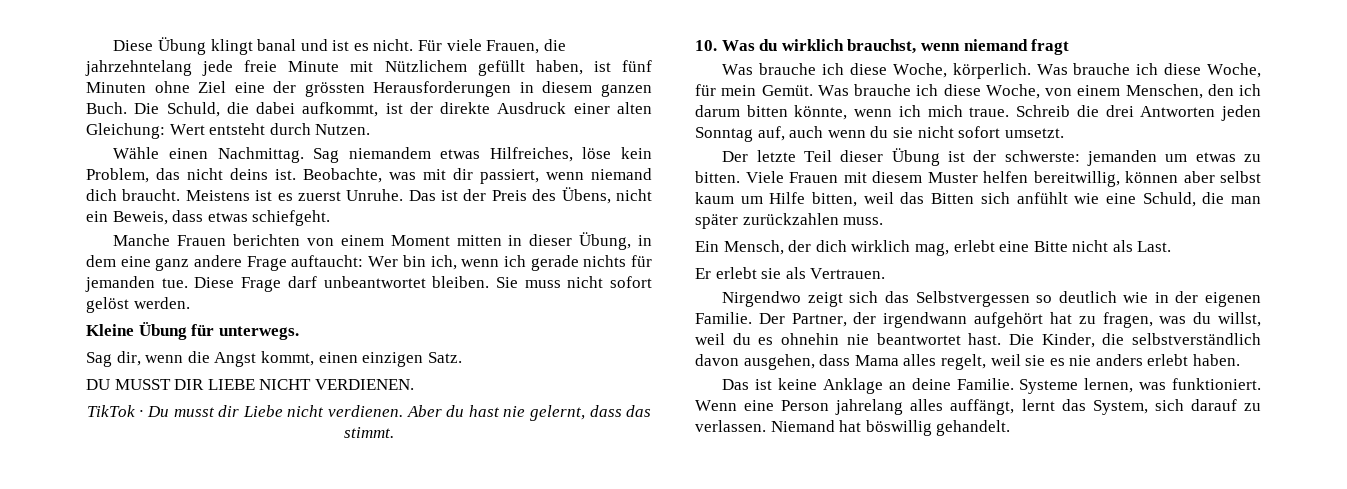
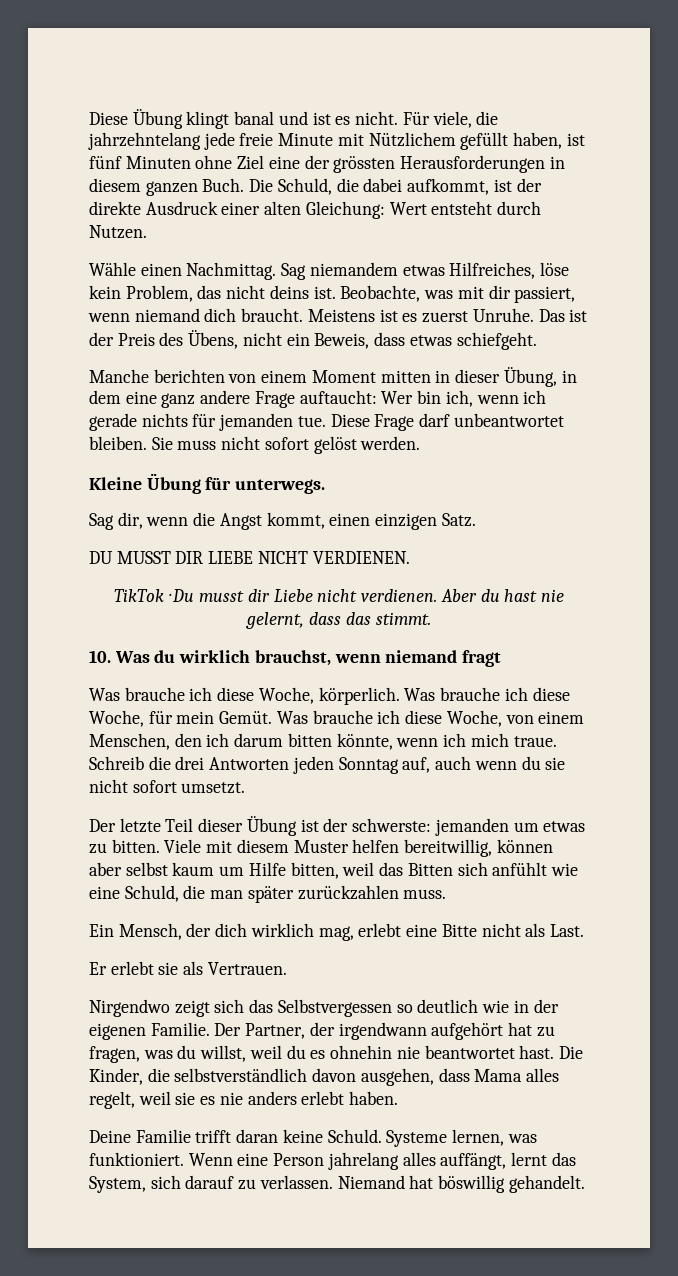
[446,39,540,54] viele Frauen, -> [432,111,472,128] viele,
[177,235,227,246] Frauen -> (149, 376) none
[789,172,838,183] Frauen -> (202, 846) none
[722,378,1014,394] Das ist keine Anklage an deine Familie. -> [89,1129,382,1143] Deine Familie trifft daran keine Schuld.

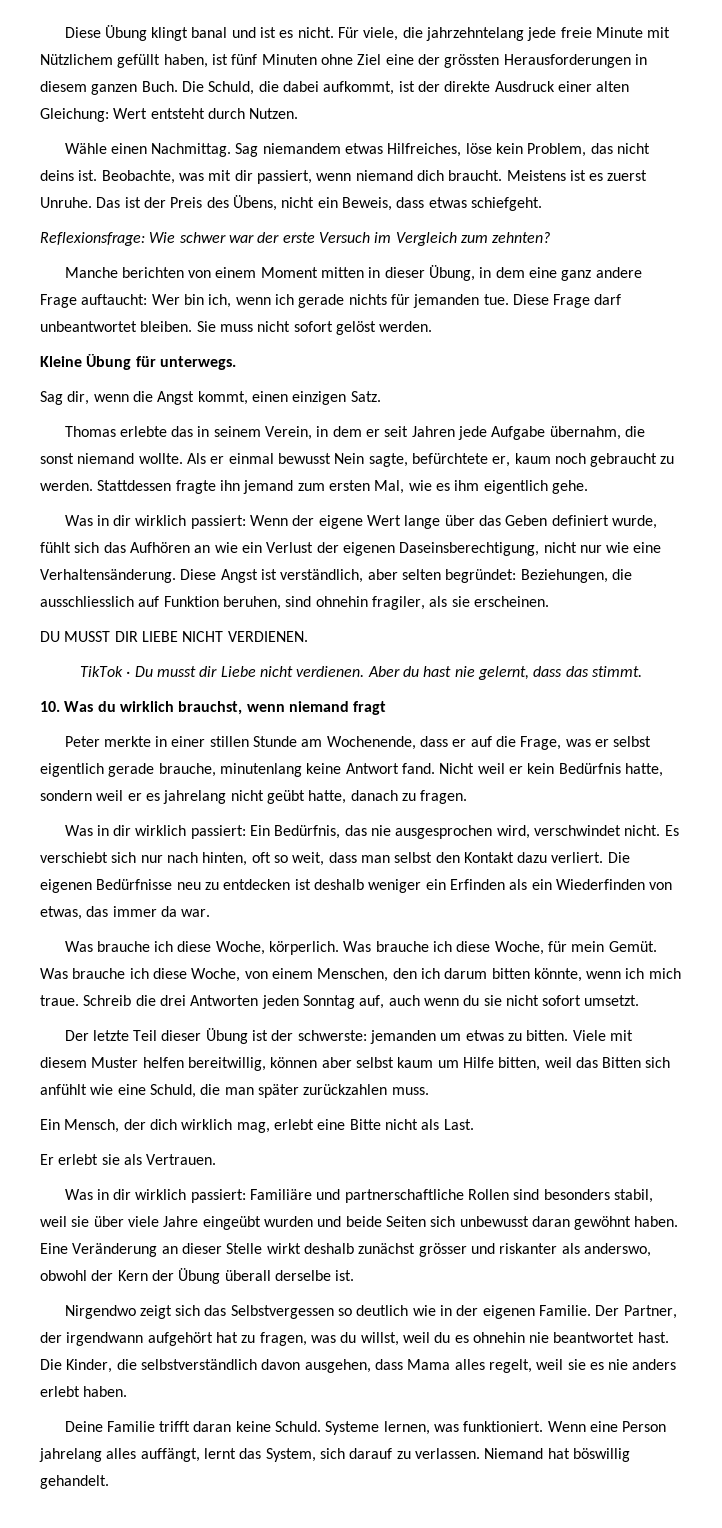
(537, 341) none -> [40,232,551,246] // Reflexionsfrage: Wie schwer war der erste Versuch im Vergleich zum zehnten?
(476, 520) none -> [64,426,645,440] [40,453,675,467] [40,480,588,494] [64,515,657,529] [40,542,662,556] [40,569,632,583] [40,596,549,610] // Thomas erlebte das in seinem Verein, in dem er seit Jahren jede Aufgabe übernahm, die sonst niemand wollte. Als er einmal bewusst Nein sagte, befürchtete er, kaum noch gebraucht zu werden. Stattdessen fragte ihn jemand zum ersten Mal, wie es ihm eigentlich gehe. // Was in dir wirklich passiert: Wenn der eigene Wert lange über das Geben definiert wurde, fühlt sich das Aufhören an wie ein Verlust der eigenen Daseinsberechtigung, nicht nur wie eine Verhaltensänderung. Diese Angst ist verständlich, aber selten begründet: Beziehungen, die ausschliesslich auf Funktion beruhen, sind ohnehin fragiler, als sie erscheinen.
(502, 658) none -> [64,736,652,750] [40,763,663,777] [40,790,468,804] [64,825,679,839] [40,852,630,866] [40,879,673,893] [40,906,211,920] // Peter merkte in einer stillen Stunde am Wochenende, dass er auf die Frage, was er selbst eigentlich gerade brauche, minutenlang keine Antwort fand. Nicht weil er kein Bedürfnis hatte, sondern weil er es jahrelang nicht geübt hatte, danach zu fragen. // Was in dir wirklich passiert: Ein Bedürfnis, das nie ausgesprochen wird, verschwindet nicht. Es verschiebt sich nur nach hinten, oft so weit, dass man selbst den Kontakt dazu verliert. Die eigenen Bedürfnisse neu zu entdecken ist deshalb weniger ein Erfinden als ein Wiederfinden von etwas, das immer da war.
(287, 968) none -> [64,1189,654,1203] [40,1216,679,1230] [40,1243,651,1257] [40,1268,355,1284] // Was in dir wirklich passiert: Familiäre und partnerschaftliche Rollen sind besonders stabil, weil sie über viele Jahre eingeübt wurden und beide Seiten sich unbewusst daran gewöhnt haben. Eine Veränderung an dieser Stelle wirkt deshalb zunächst grösser und riskanter als anderswo, obwohl der Kern der Übung überall derselbe ist.

